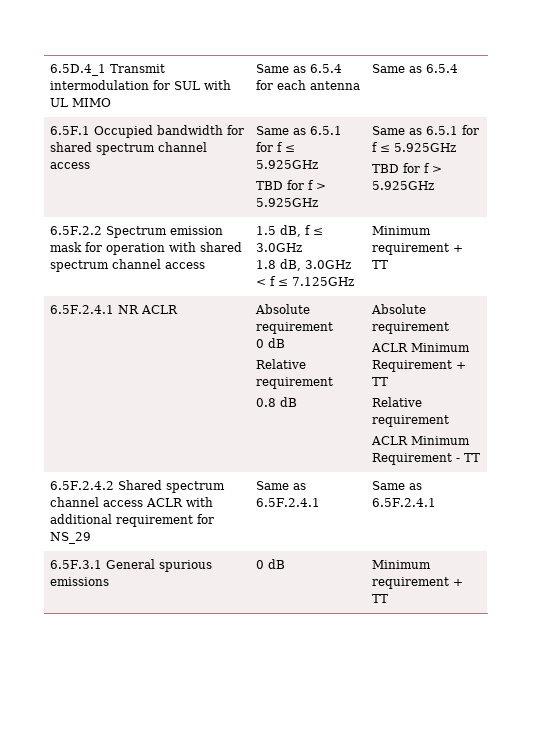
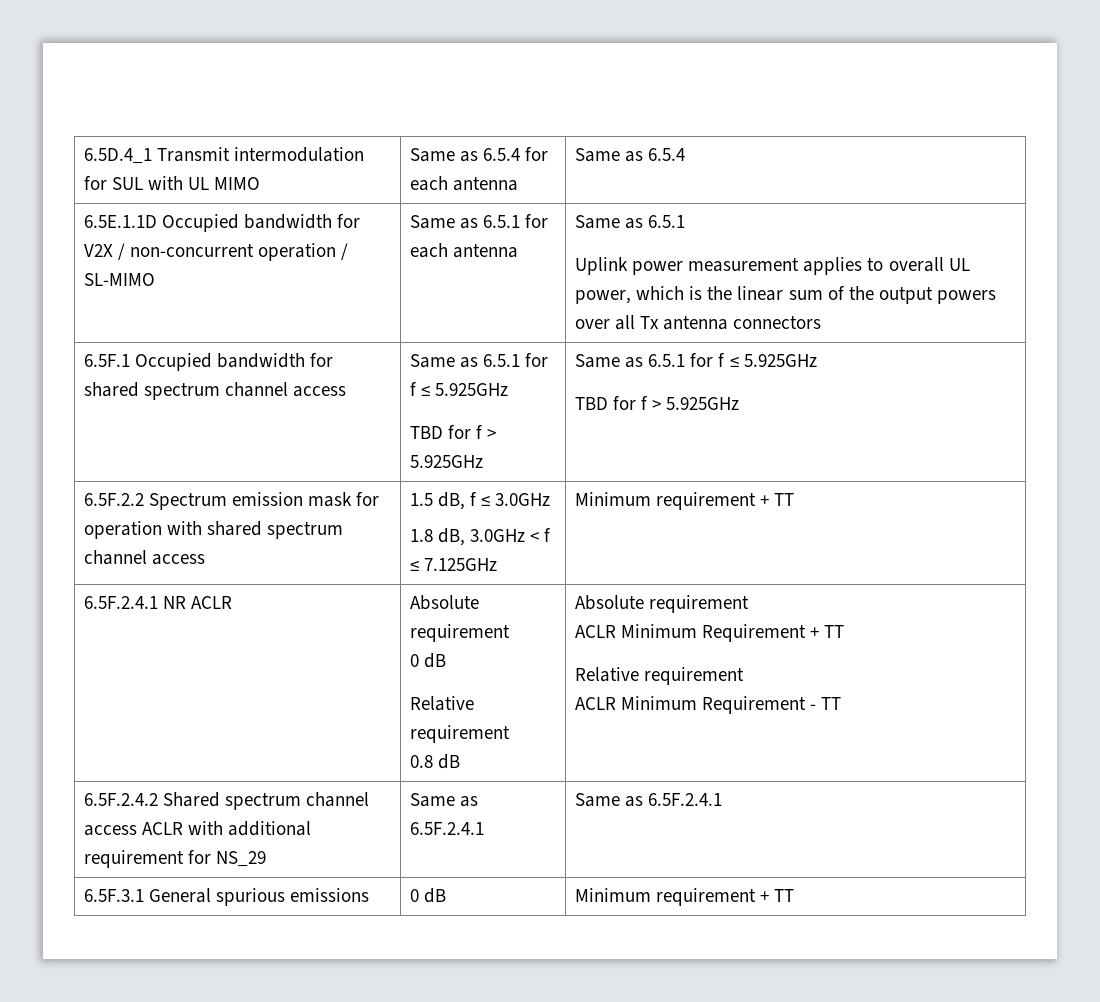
(459, 68) none -> [83,214,361,232] [83,243,349,261] [83,273,155,286] [409,214,549,229] [409,243,519,258] [574,215,686,229] [574,257,970,275] [574,286,997,304] [574,315,822,330] // 6.5E.1.1D Occupied bandwidth for V2X / non-concurrent operation / SL-MIMO | Same as 6.5.1 for each antenna | Same as 6.5.1 // Uplink power measurement applies to overall UL power, which is the linear sum of the output powers over all Tx antenna connectors

